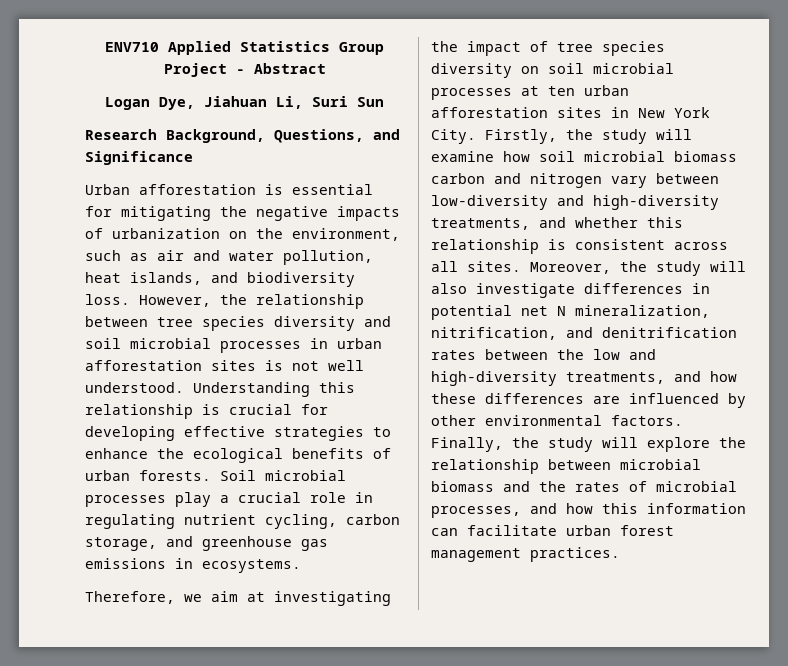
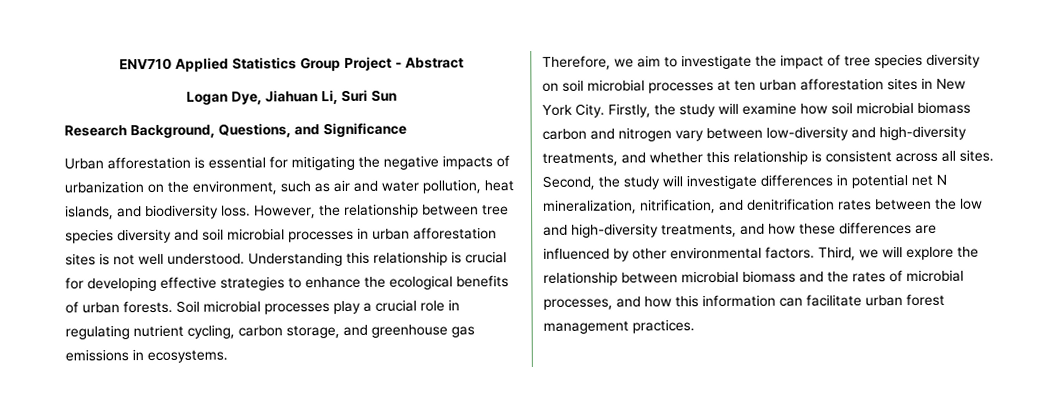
[247,591,391,606] at investigating -> [664,54,752,70] to investigate
[530,261,746,276] [431,283,467,294] Moreover, the study will also -> [542,175,683,190] Second, the study will
[431,437,593,452] Finally, the study -> [818,246,879,261] Third, we

